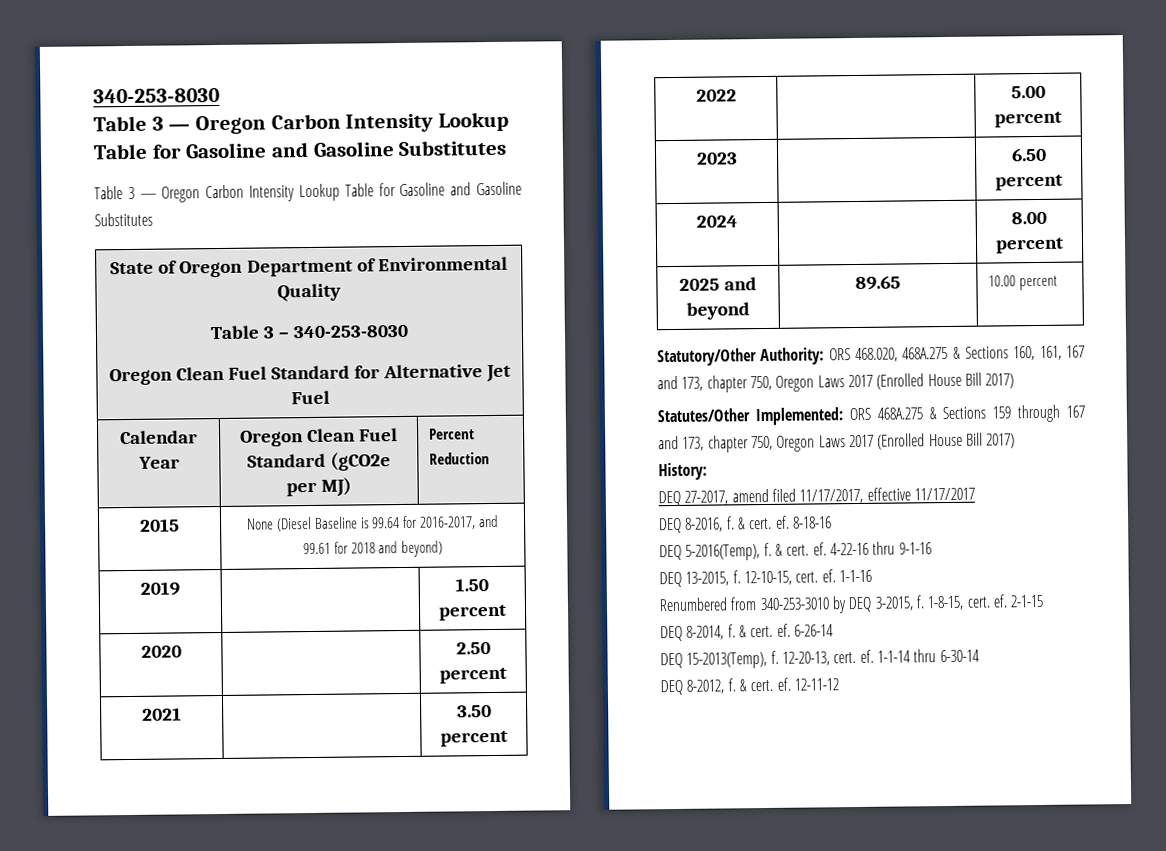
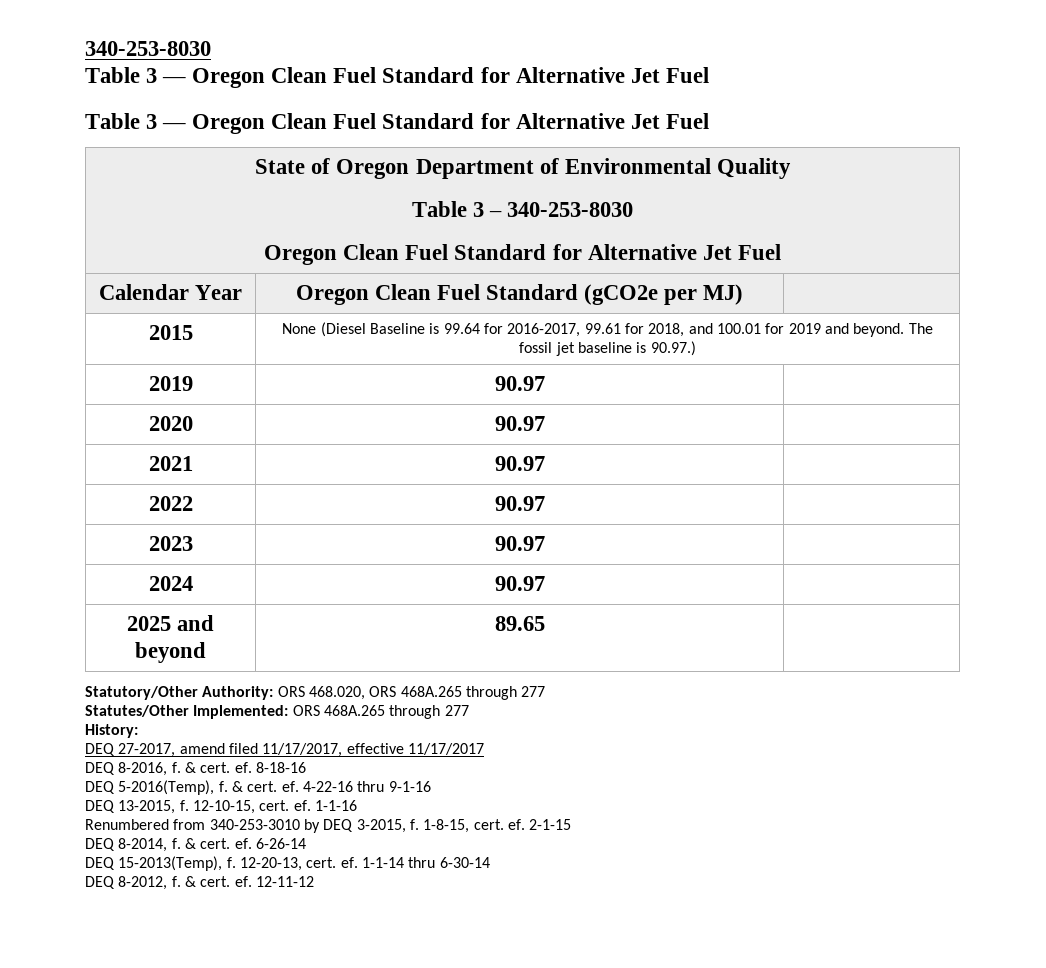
[270,111,510,133] [93,139,508,160] [94,181,523,203] [94,212,153,227] Carbon Intensity Lookup Table for Gasoline and Gasoline Substitutes // Table 3 — Oregon Carbon Intensity Lookup Table for Gasoline and Gasoline Substitutes -> [271,67,709,83] [85,113,709,134] Clean Fuel Standard for Alternative Jet Fuel // Table 3 — Oregon Clean Fuel Standard for Alternative Jet Fuel
[429,428,476,440] [429,452,491,465] Percent Reduction -> (744, 294) none
[478,514,500,528] and -> (581, 330) none
[350,540,444,558] 2018 and beyond) -> [648,323,933,337] [519,341,696,356] 2018, and 100.01 for 2019 and beyond. The fossil jet baseline is 90.97.)
[455,578,489,592] [438,604,507,621] | 1.50 percent -> [494,376,545,391] 90.97 |
[455,642,491,655] [439,667,507,684] | 2.50 percent -> [494,416,545,431] 90.97 |
[456,705,492,718] [440,730,508,747] | 3.50 percent -> [494,456,545,471] 90.97 |
[1010,85,1046,99] [994,111,1062,128] | 5.00 percent -> [494,496,545,511] 90.97 |
[1010,147,1047,162] [995,174,1063,191] | 6.50 percent -> [494,536,545,551] 90.97 |
[1011,211,1047,225] [995,237,1064,254] | 8.00 percent -> [494,576,545,591] 90.97 |
[988,275,1059,291] 10.00 percent -> (545, 623) none
[902,345,1085,361] [657,372,1015,393] [657,404,1085,426] [658,432,1016,453] 468A.275 & Sections 160, 161, 167 and 173, chapter 750, Oregon Laws 2017 (Enrolled House Bill 2017) // Statutes/Other Implemented: ORS 468A.275 & Sections 159 through 167 and 173, chapter 750, Oregon Laws 2017 (Enrolled House Bill 2017) -> [369,686,546,700] [85,705,469,719] ORS 468A.265 through 277 // Statutes/Other Implemented: ORS 468A.265 through 277

